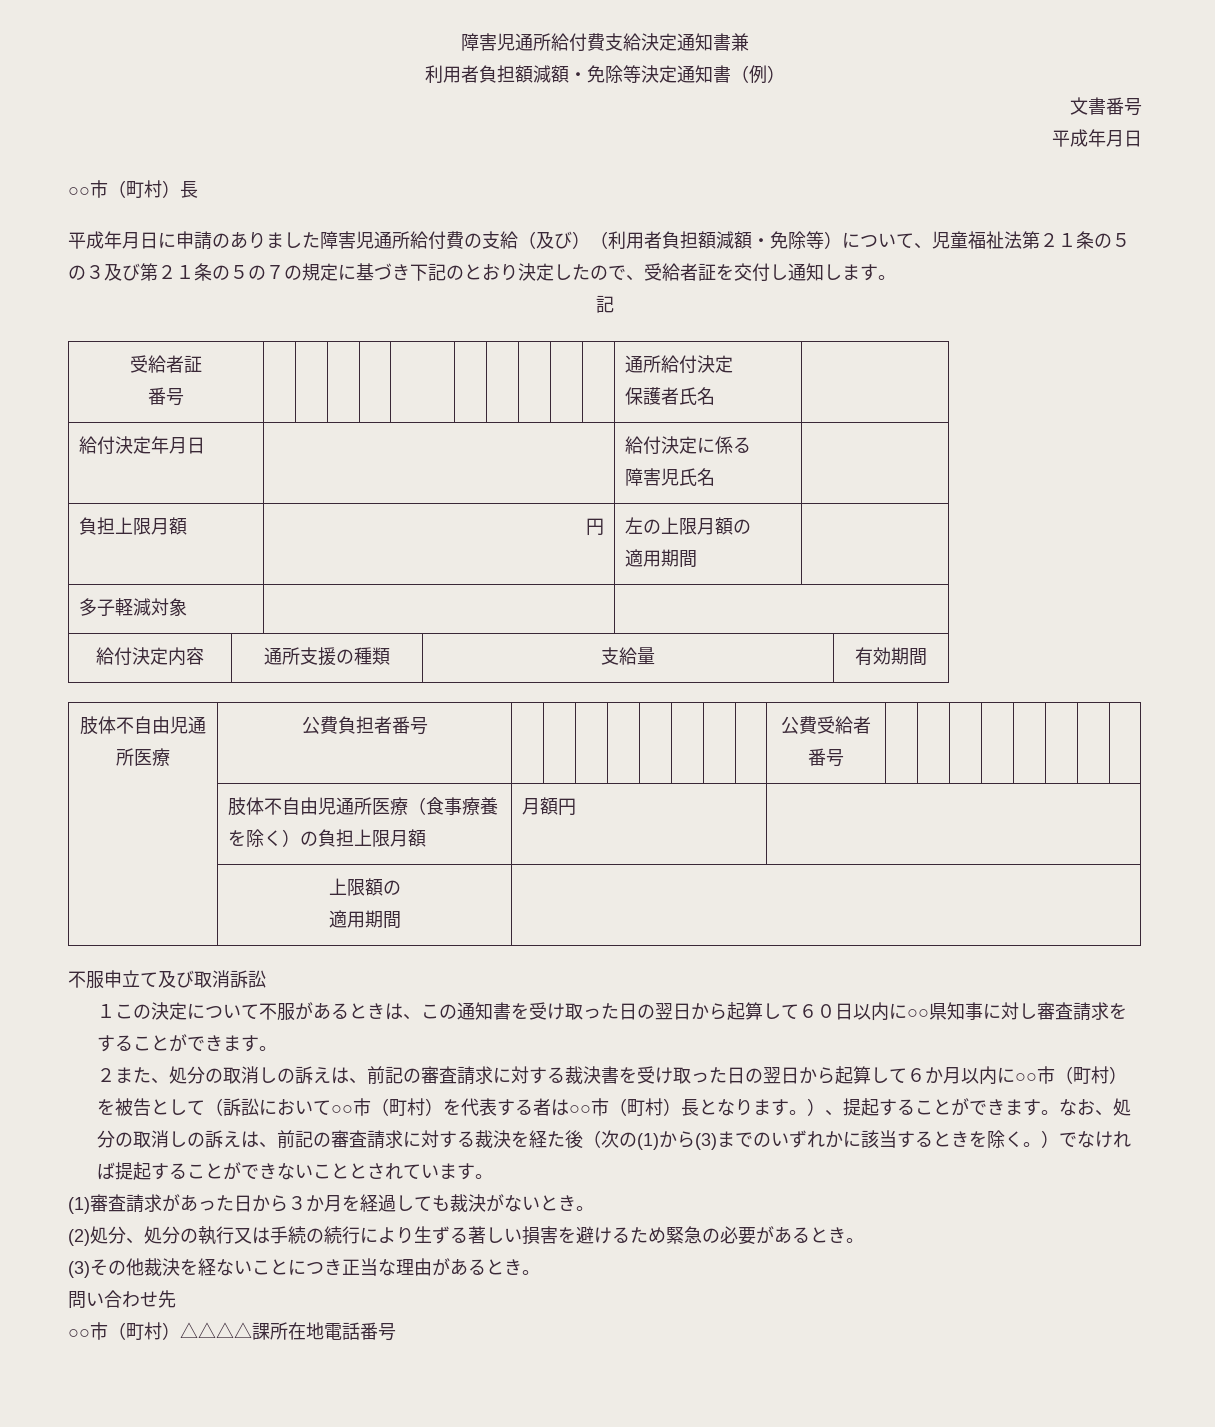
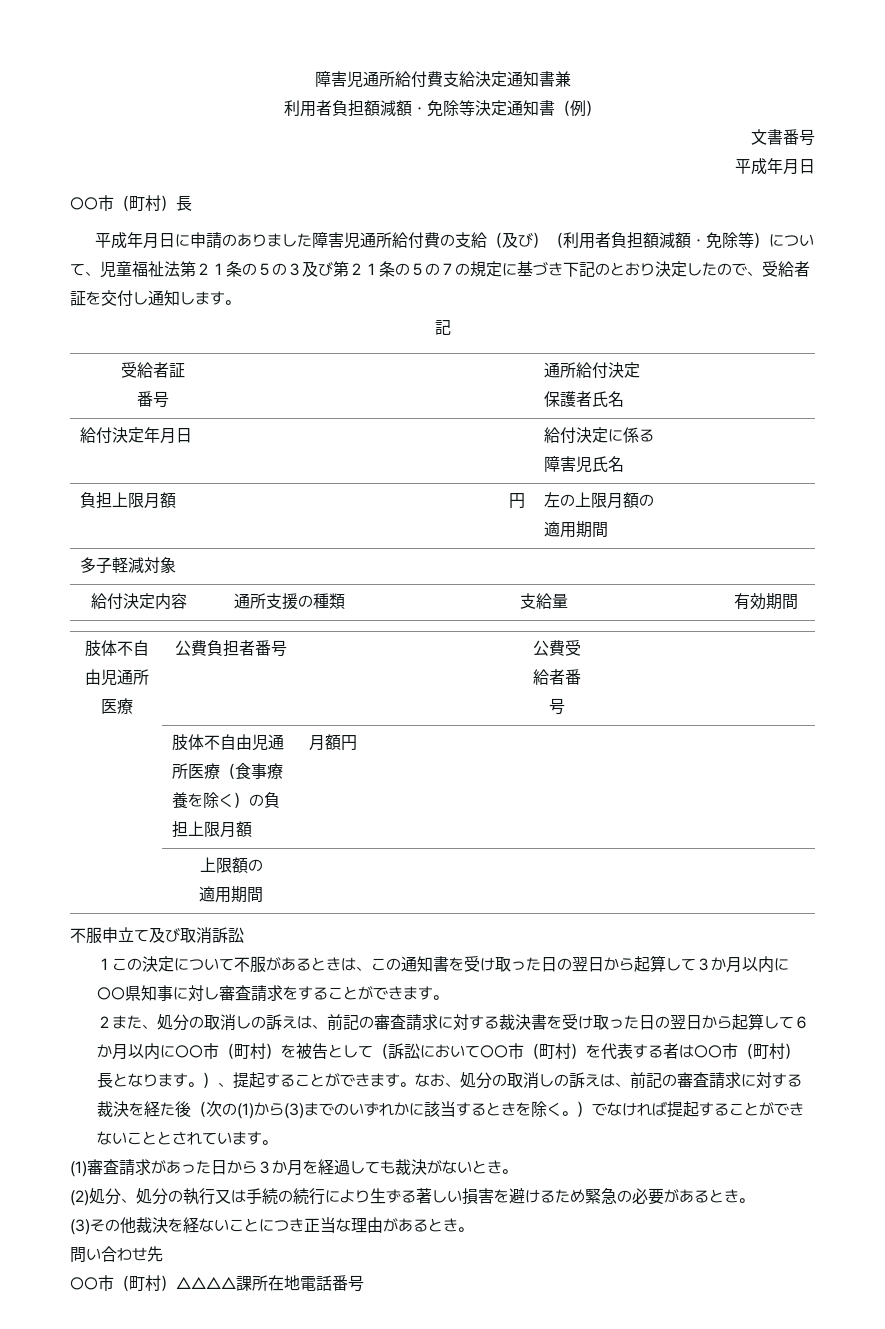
[798,1003,853,1020] ６０日 -> [696,957,743,973] ３か月

